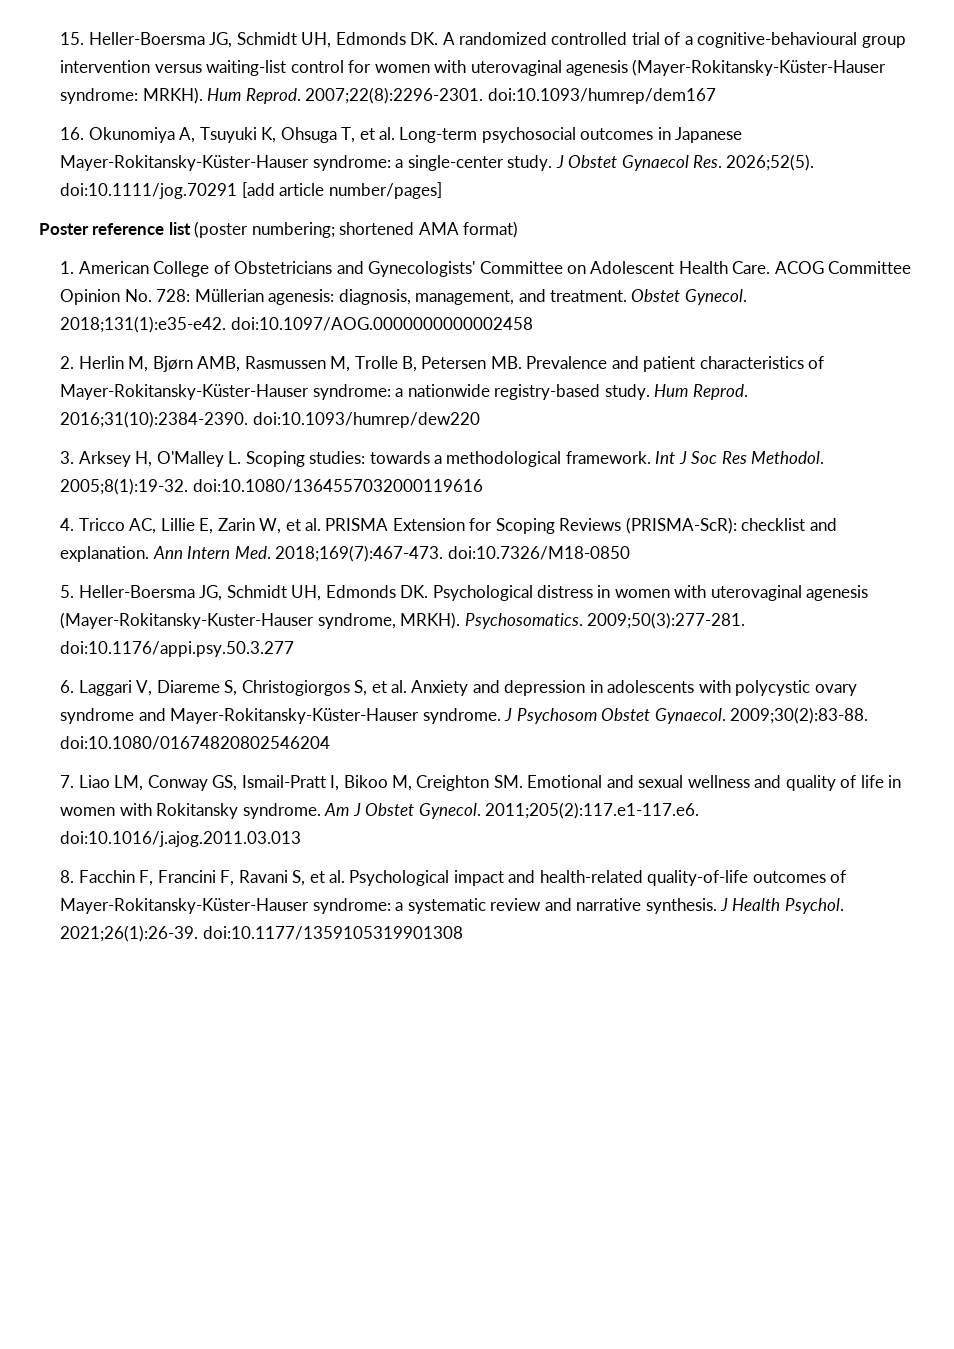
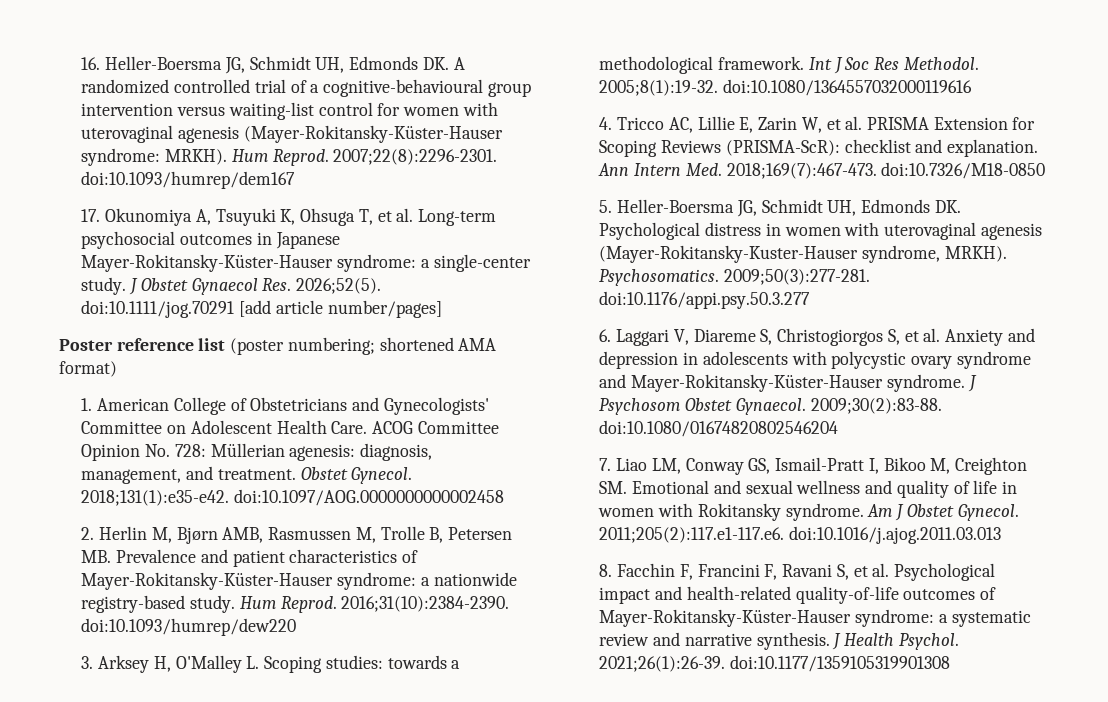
[60,32,85,45] 15. -> [81,57,101,70] 16.
[60,127,85,140] 16. -> [81,209,101,222] 17.

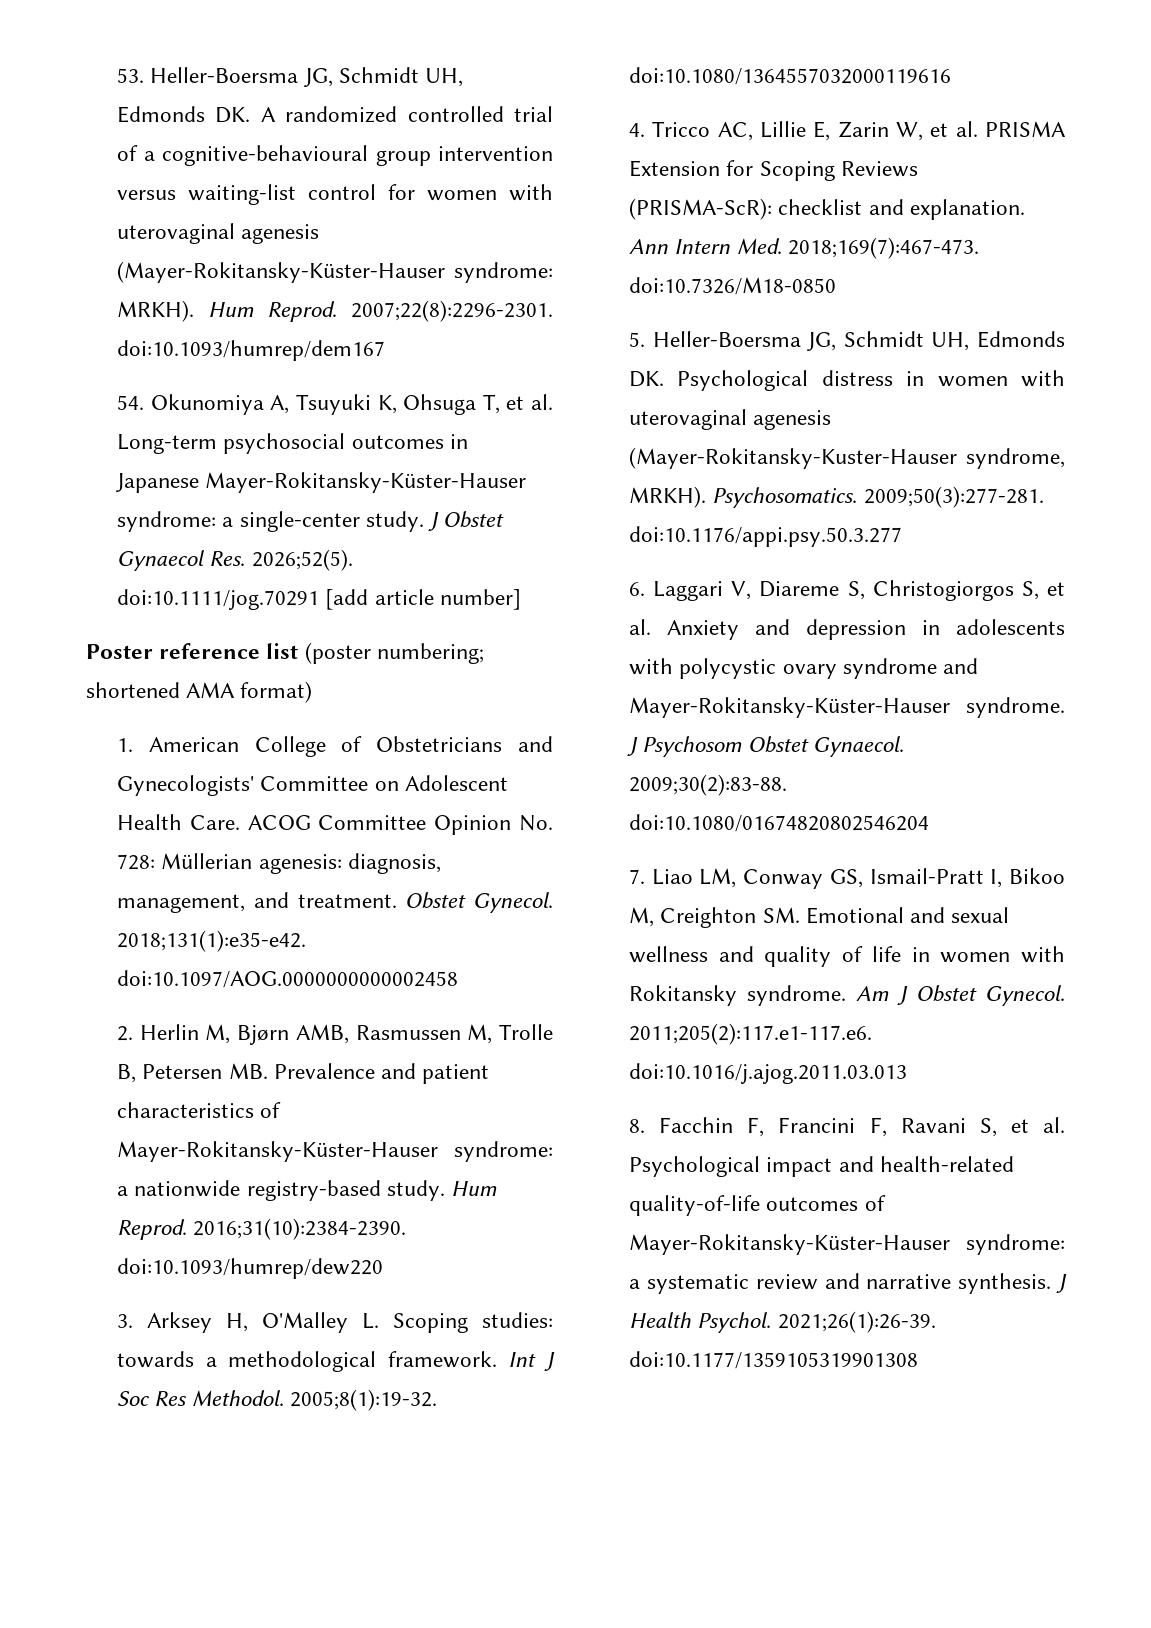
[81,57,101,70] 16. -> [117,68,145,83] 53.
[81,209,101,222] 17. -> [117,395,145,410] 54.
[327,300,442,318] number/pages] -> [439,589,521,610] number]

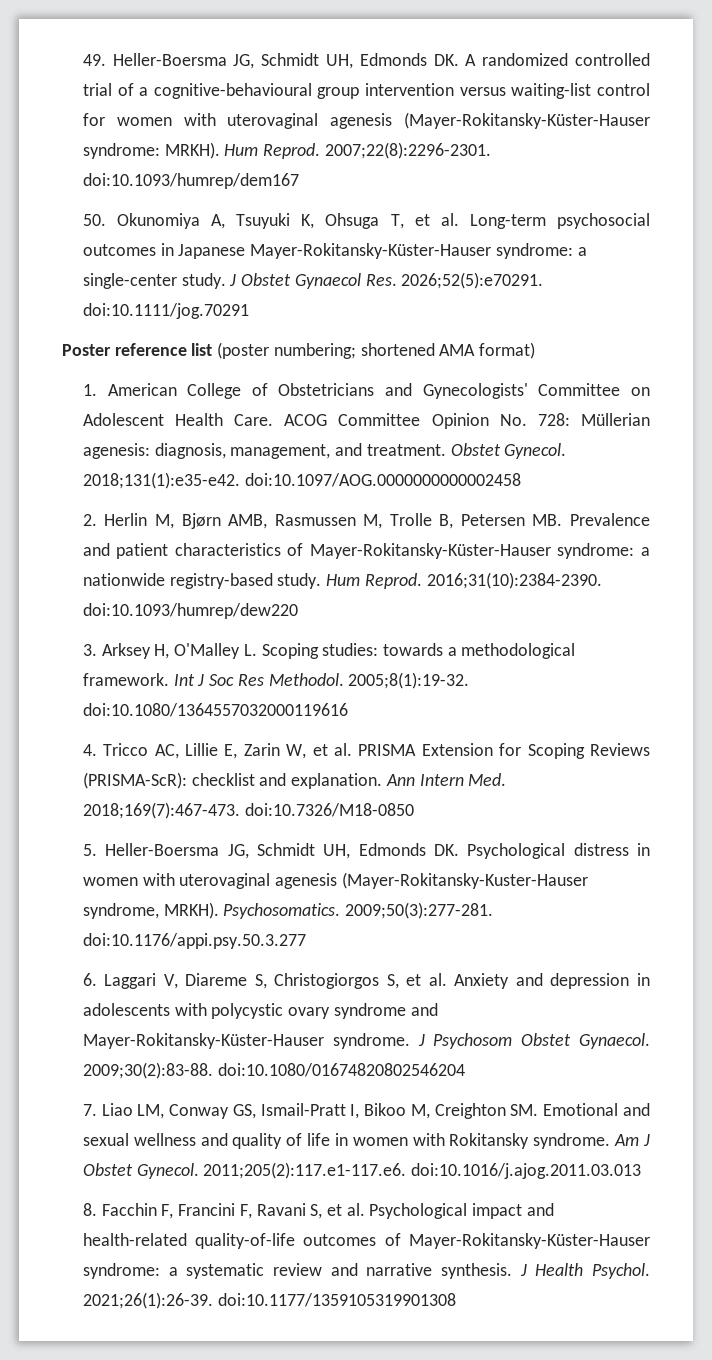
[117,68,145,83] 53. -> [82,54,106,66] 49.
[117,395,145,410] 54. -> [82,214,106,226] 50.
[251,549,353,571] 2026;52(5). -> [401,272,544,289] 2026;52(5):e70291.
[325,589,521,610] [add article number] -> (249, 311) none

